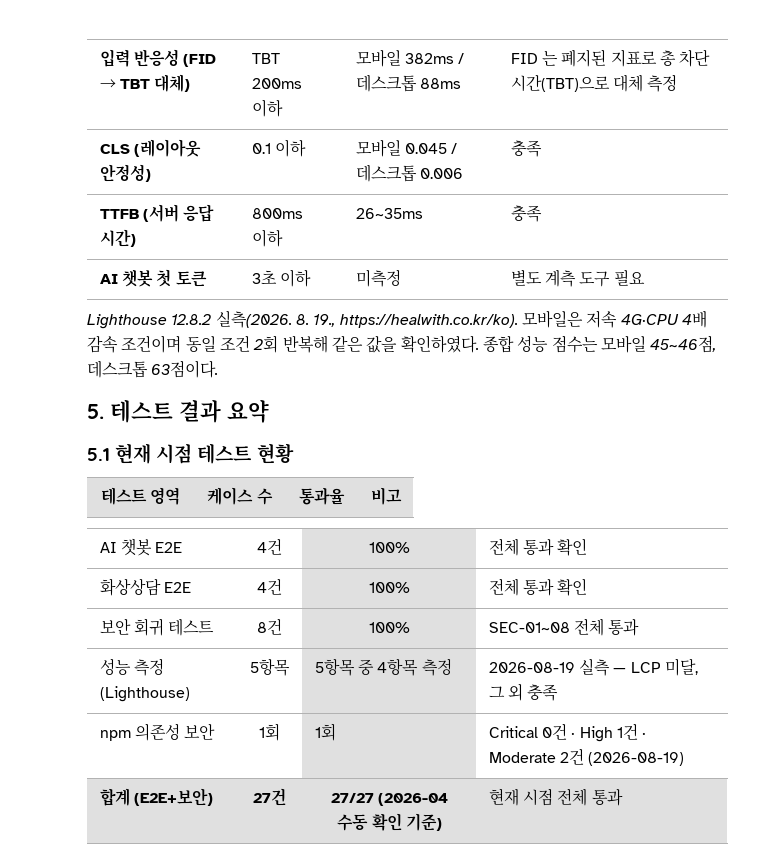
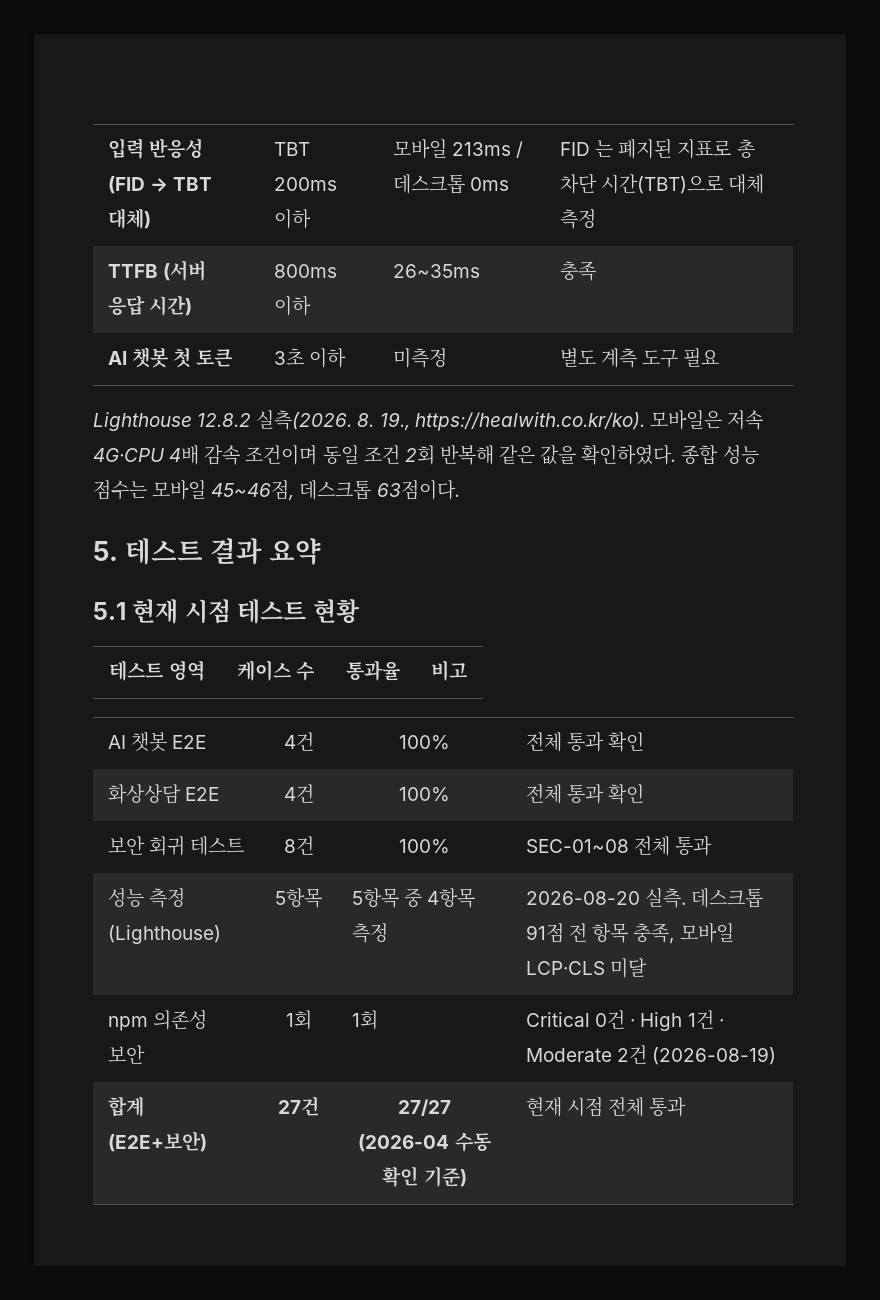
[404,53,465,64] [355,74,461,92] 382ms / 데스크톱 88ms -> [452,141,524,158] [393,174,510,194] 213ms / 데스크톱 0ms
[99,139,201,157] [99,164,151,182] [251,139,306,157] [355,139,458,157] [355,164,463,182] [510,140,542,157] // CLS (레이아웃 안정성) | 0.1 이하 | 모바일 0.045 / 데스크톱 0.006 | 충족 -> (597, 219) none
[488,658,698,676] [488,683,559,701] 2026-08-19 실측 — LCP 미달, 그 외 충족 -> [526,888,764,908] [526,923,734,944] [526,958,648,978] 2026-08-20 실측. 데스크톱 91점 전 항목 충족, 모바일 LCP·CLS 미달

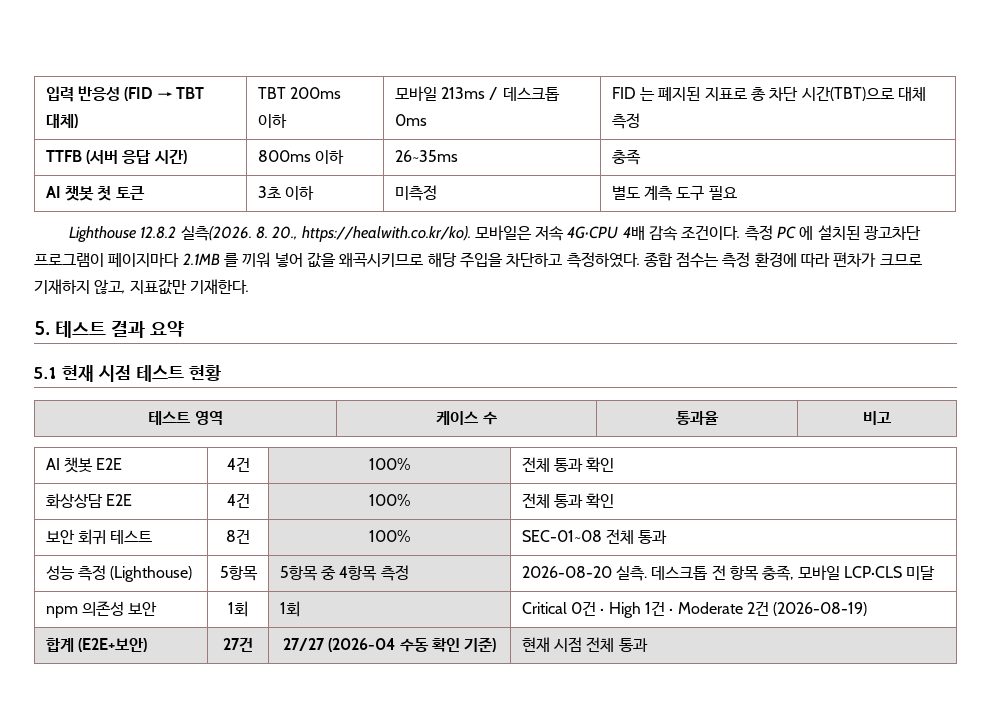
[379,412,410,431] 19., -> [272,226,298,240] 20.,
[245,445,759,465] [93,480,460,501] 조건이며 동일 조건 2회 반복해 같은 값을 확인하였다. 종합 성능 점수는 모바일 45~46점, 데스크톱 63점이다. -> [681,225,922,241] [34,252,922,268] [34,279,249,295] 조건이다. 측정 PC 에 설치된 광고차단 프로그램이 페이지마다 2.1MB 를 끼워 넣어 값을 왜곡시키므로 해당 주입을 차단하고 측정하였다. 종합 점수는 측정 환경에 따라 편차가 크므로 기재하지 않고, 지표값만 기재한다.
[526,923,565,943] 91점 -> (709, 573) none

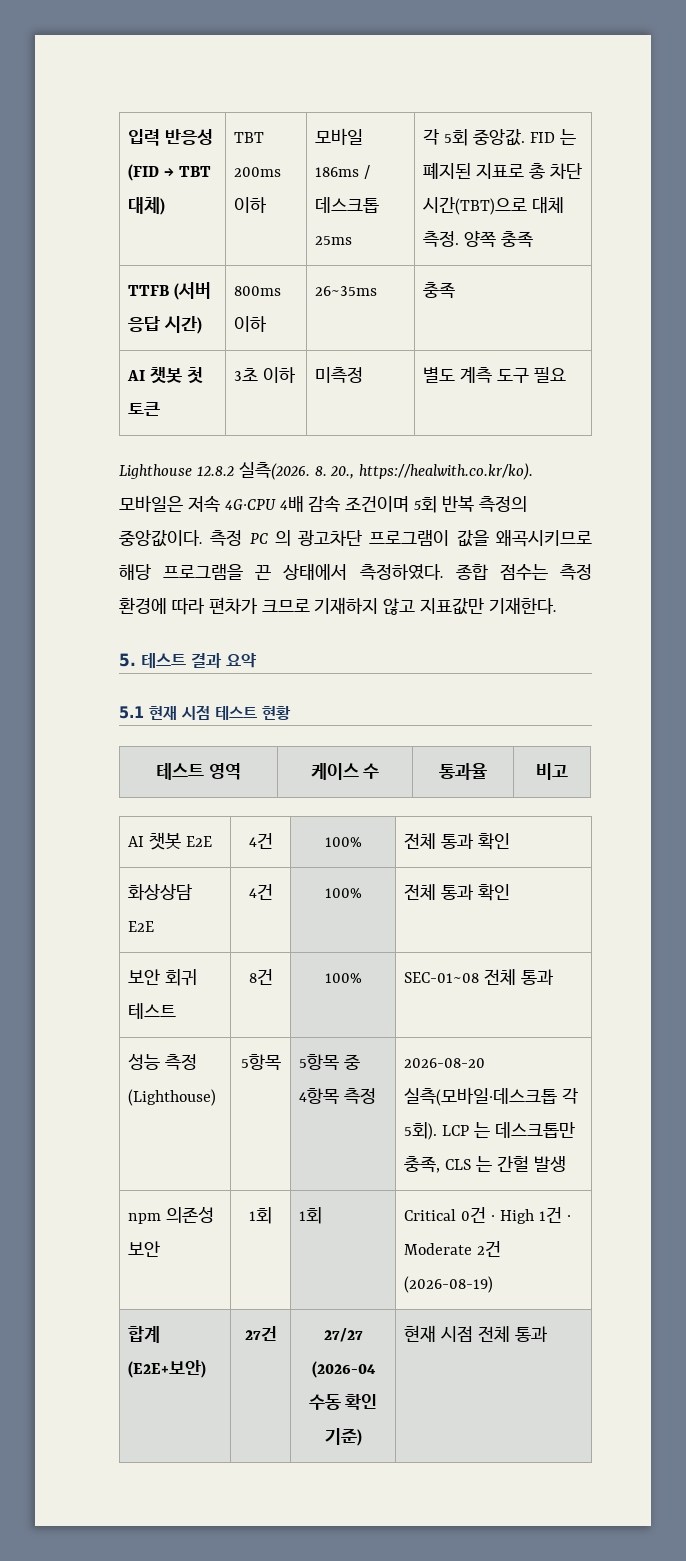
[441,87,486,99] 213ms -> [315,167,360,177] 186ms
[394,114,427,126] 0ms | -> [315,236,353,245] [423,129,526,146] 25ms | 각 5회 중앙값.
[611,113,640,129] 측정 -> [423,230,534,248] 측정. 양쪽 충족
[681,225,922,241] [34,252,563,268] 조건이다. 측정 PC 에 설치된 광고차단 프로그램이 페이지마다 2.1MB 를 끼워 넣어 값을 왜곡시키므로 해당 주입을 차단하고 -> [345,496,527,513] [119,530,592,547] [119,563,348,580] 조건이며 5회 반복 측정의 중앙값이다. 측정 PC 의 광고차단 프로그램이 값을 왜곡시키므로 해당 프로그램을 끈 상태에서
[94,279,126,294] 않고, -> [383,598,416,615] 않고
[616,565,936,581] 실측. 데스크톱 전 항목 충족, 모바일 LCP·CLS 미달 -> [404,1087,579,1106] [404,1122,576,1140] [404,1156,566,1173] 실측(모바일·데스크톱 각 5회). LCP 는 데스크톱만 충족, CLS 는 간헐 발생

